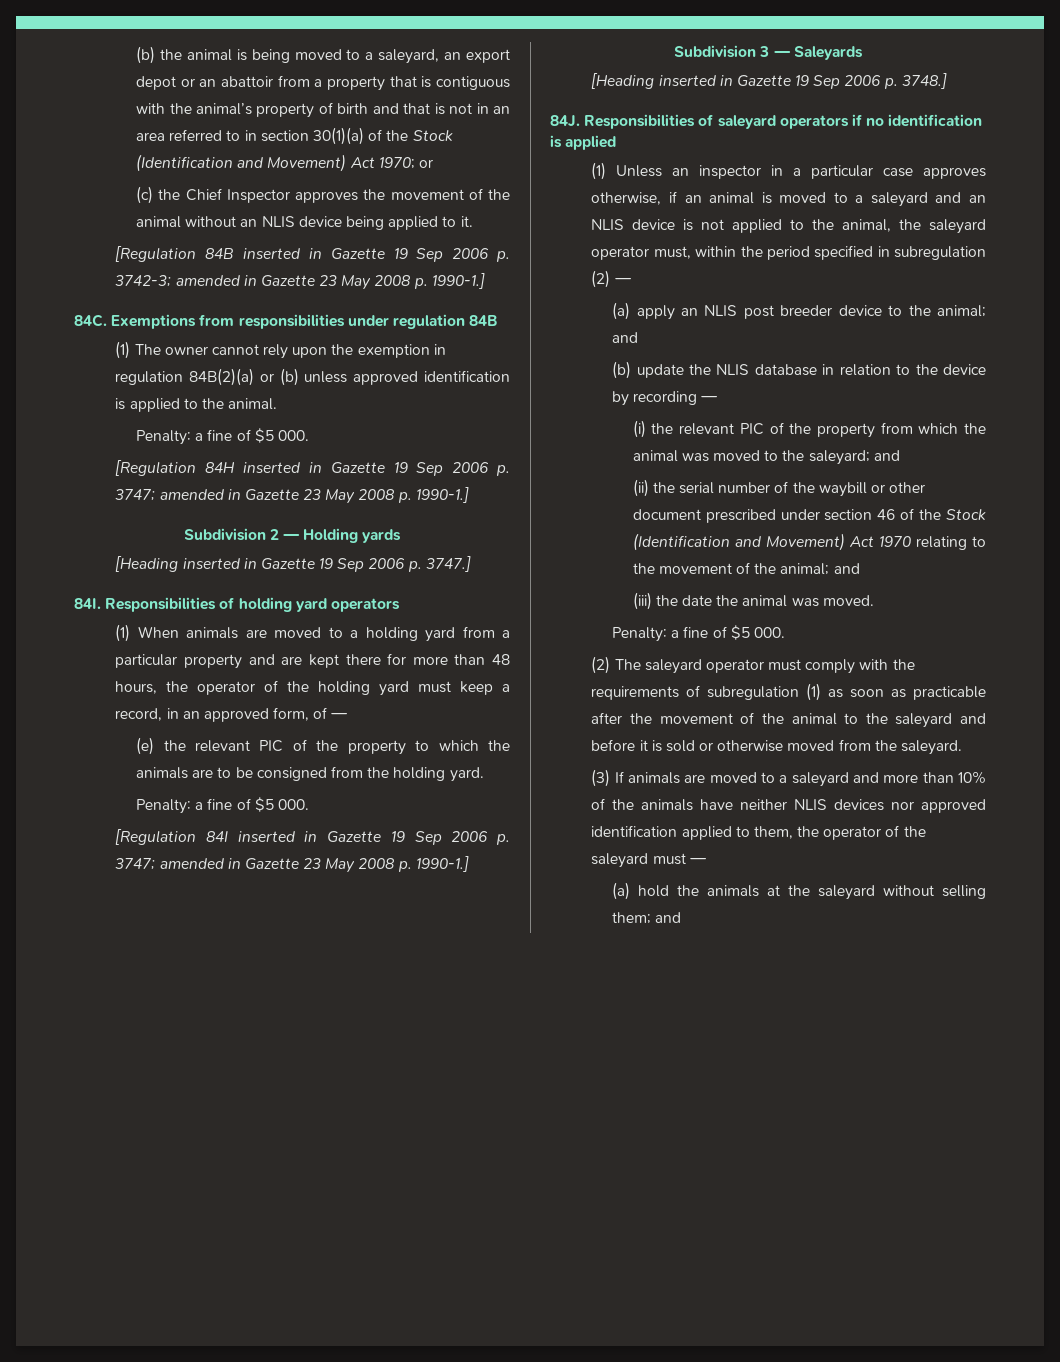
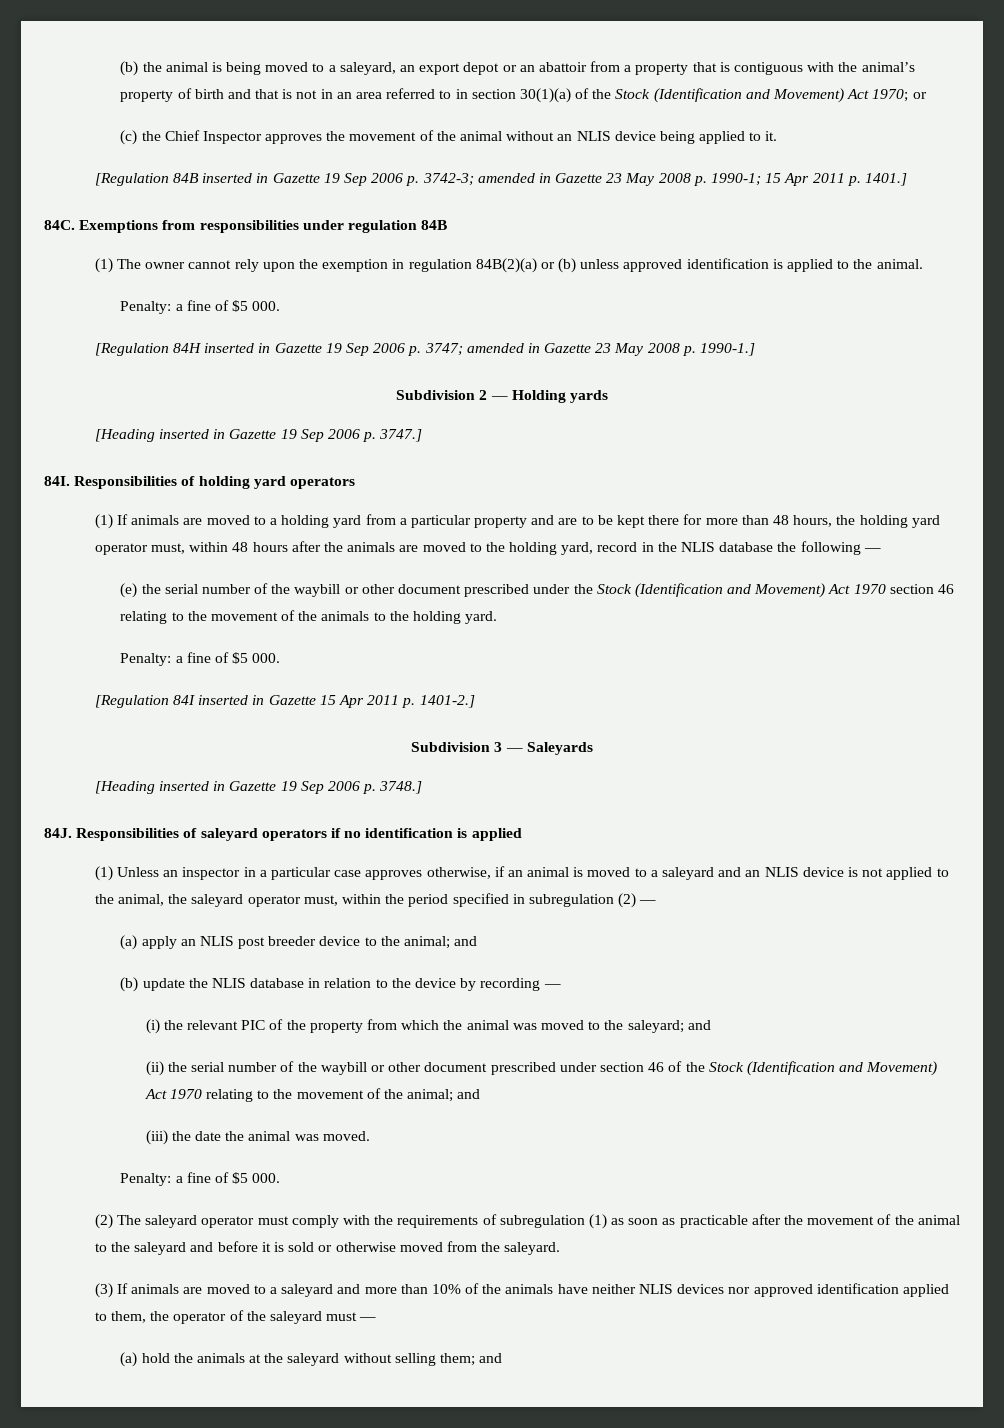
[431,273,485,289] 1990-1.] -> [711,173,907,186] 1990-1; 15 Apr 2011 p. 1401.]
[137,626,179,638] When -> [117,514,129,525] If
(303, 660) none -> [581,515,613,525] to be
[197,680,510,696] [115,707,348,722] [136,737,511,755] [136,766,363,781] operator of the holding yard must keep a record, in an approved form, of — // (e) the relevant PIC of the property to which the animals are to be consigned from -> [859,515,940,528] [94,541,881,555] [120,583,955,598] [120,610,386,624] holding yard operator must, within 48 hours after the animals are moved to the holding yard, record in the NLIS database the following — // (e) the serial number of the waybill or other document prescribed under the Stock (Identification and Movement) Act 1970 section 46 relating to the movement of the animals to
[390,831,511,845] [115,856,469,873] 19 Sep 2006 p. 3747; amended in Gazette 23 May 2008 p. 1990-1.] -> [319,695,475,708] 15 Apr 2011 p. 1401-2.]

